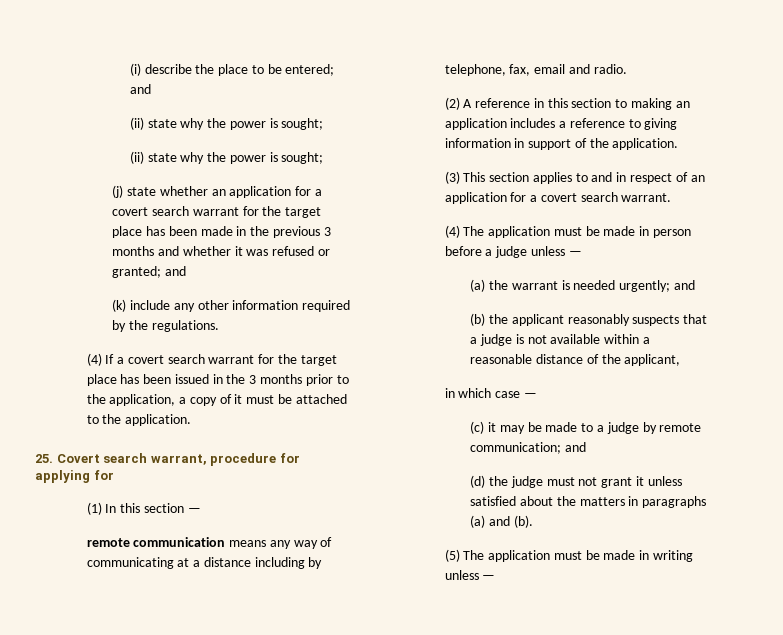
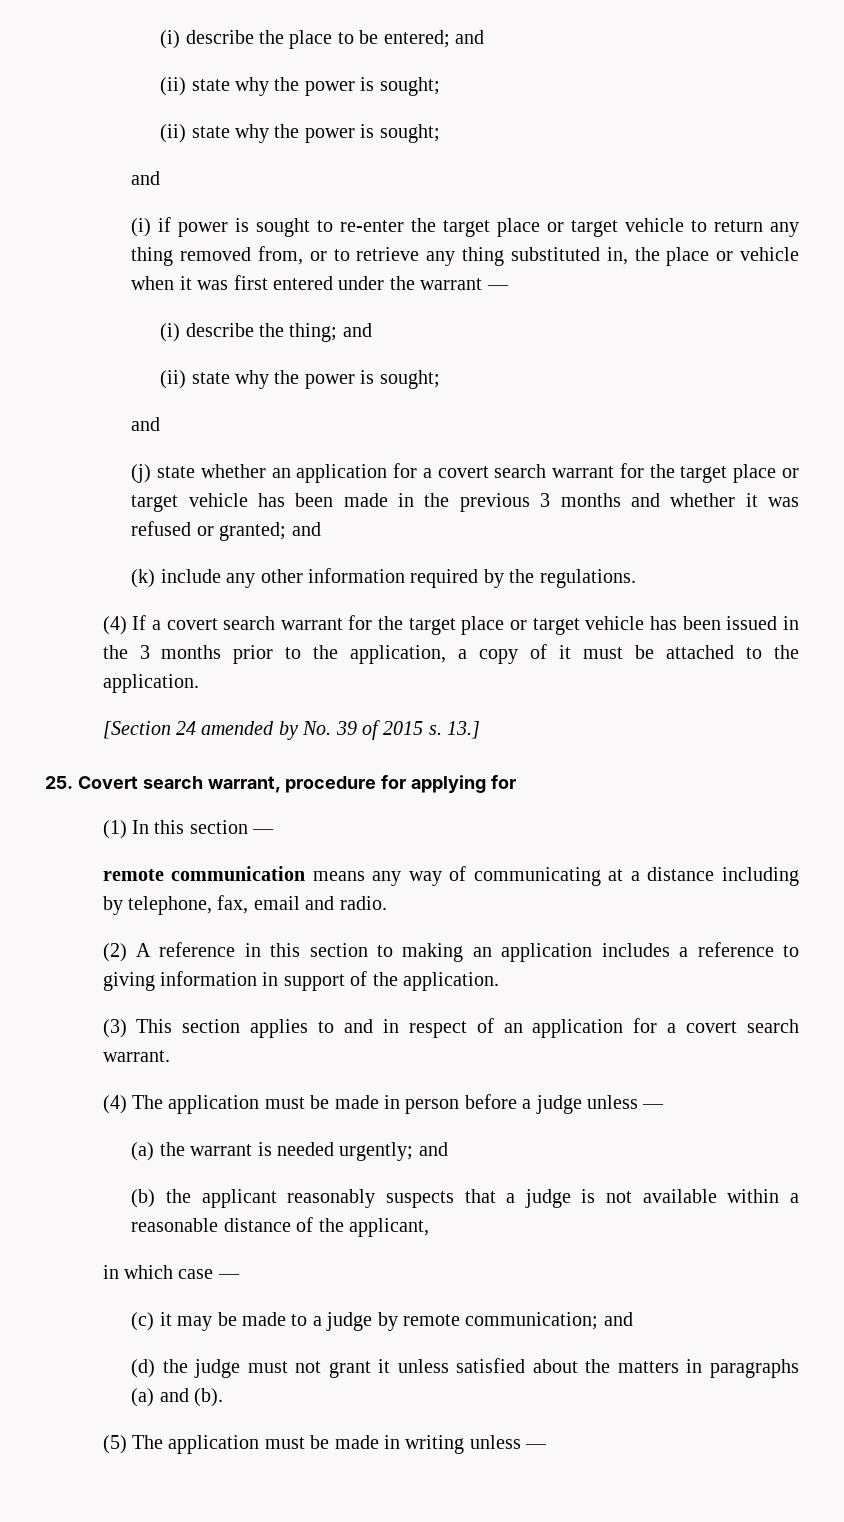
(324, 158) none -> [131,171,161,185] [131,217,799,237] [131,246,800,266] [131,275,509,290] [160,323,372,342] [160,370,440,389] [131,417,161,431] // and // (i) if power is sought to re-enter the target place or target vehicle to return any thing removed from, or to retrieve any thing substituted in, the place or vehicle when it was first entered under the warrant — // (i) describe the thing; and // (ii) state why the power is sought; // and
(143, 232) none -> [781,468,799,478] [131,493,248,512] or target vehicle
(117, 380) none -> [510,616,645,635] or target vehicle
(192, 420) none -> [102,720,481,740] // [Section 24 amended by No. 39 of 2015 s. 13.]

